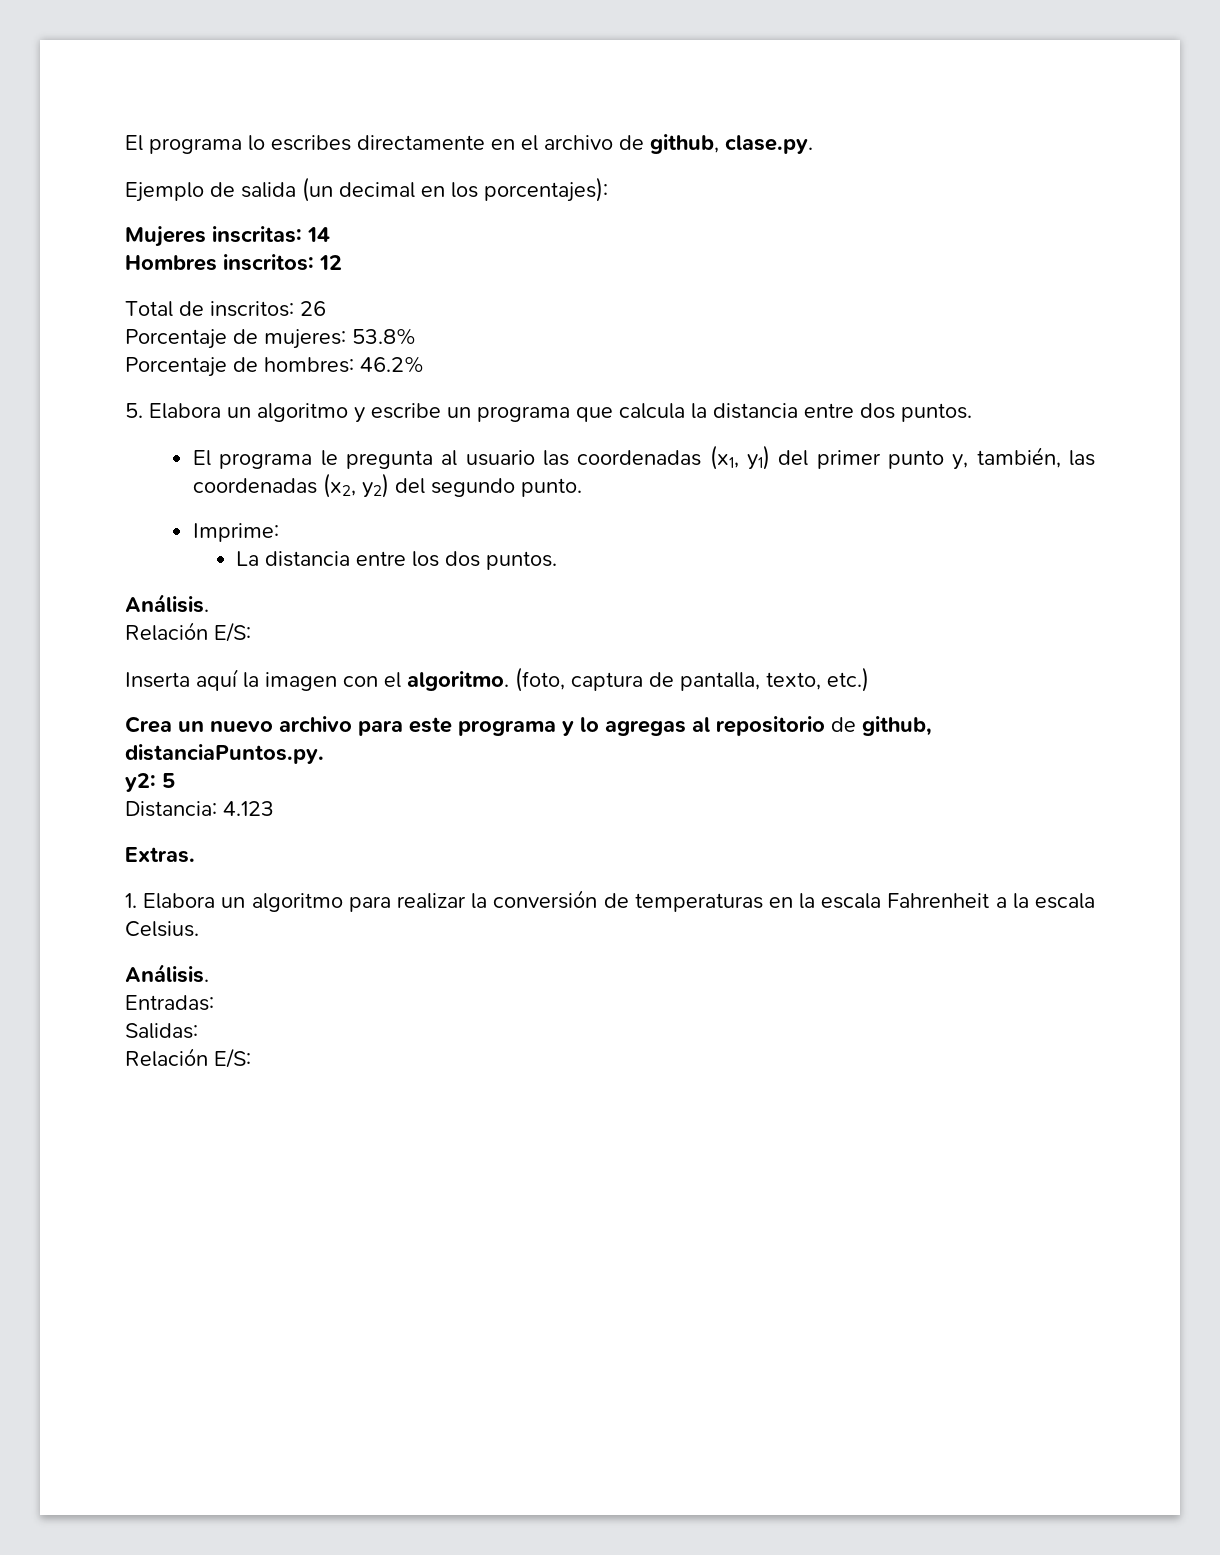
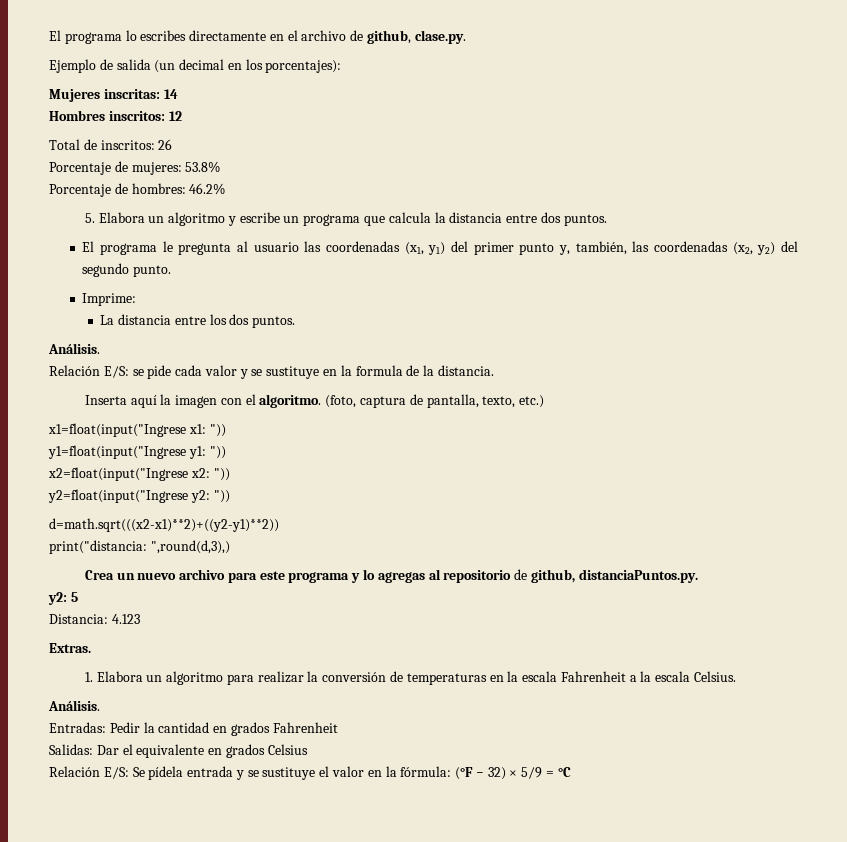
(251, 632) none -> [132,365,494,379] se pide cada valor y se sustituye en la formula de la distancia.
(869, 679) none -> [48,423,226,437] [48,445,226,459] [48,467,230,481] [48,489,230,503] [49,518,279,532] [49,540,230,554] // x1=float(input("Ingrese x1: ")) // y1=float(input("Ingrese y1: ")) // x2=float(input("Ingrese x2: ")) // y2=float(input("Ingrese y2: ")) // d=math.sqrt(((x2-x1)**2)+((y2-y1)**2)) // print("distancia: ",round(d,3),)
[125,1023,198,1039] [125,1048,251,1068] // Salidas: // Relación E/S: -> [109,722,338,736] [49,744,308,758] [49,766,571,780] Pedir la cantidad en grados Fahrenheit // Salidas: Dar el equivalente en grados Celsius // Relación E/S: Se pídela entrada y se sustituye el valor en la fórmula: (°F − 32) × 5/9 = °C

